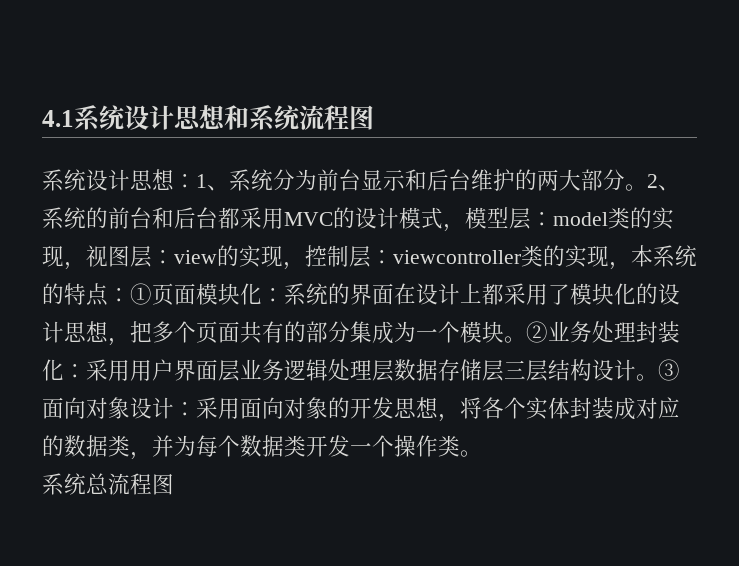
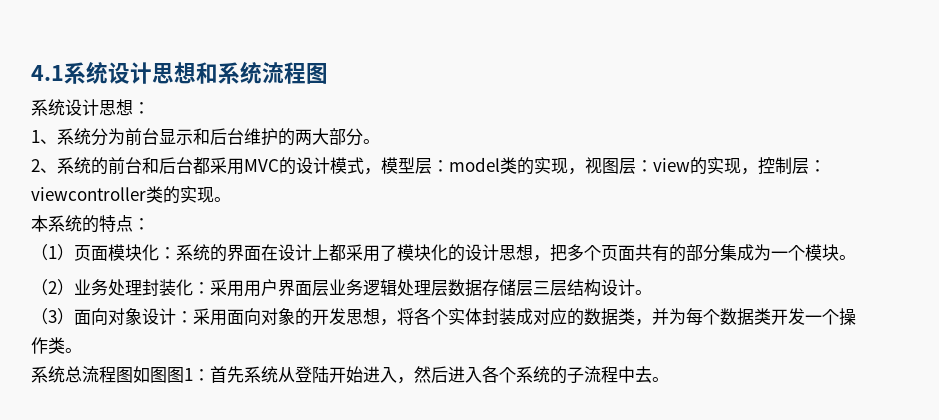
(196, 181) none -> (150, 108) //
(647, 187) none -> (380, 141) //
[609,262,631,270] ， -> [214,197,231,202] 。 //
[130,283,152,305] ① -> [31,244,74,261] // （1）
[526,321,548,343] ② -> [31,279,74,296] // （2）
[658,359,680,381] ③ -> [31,308,74,325] // （3）
(174, 484) none -> [133,366,669,384] 如图图1：首先系统从登陆开始进入，然后进入各个系统的子流程中去。

